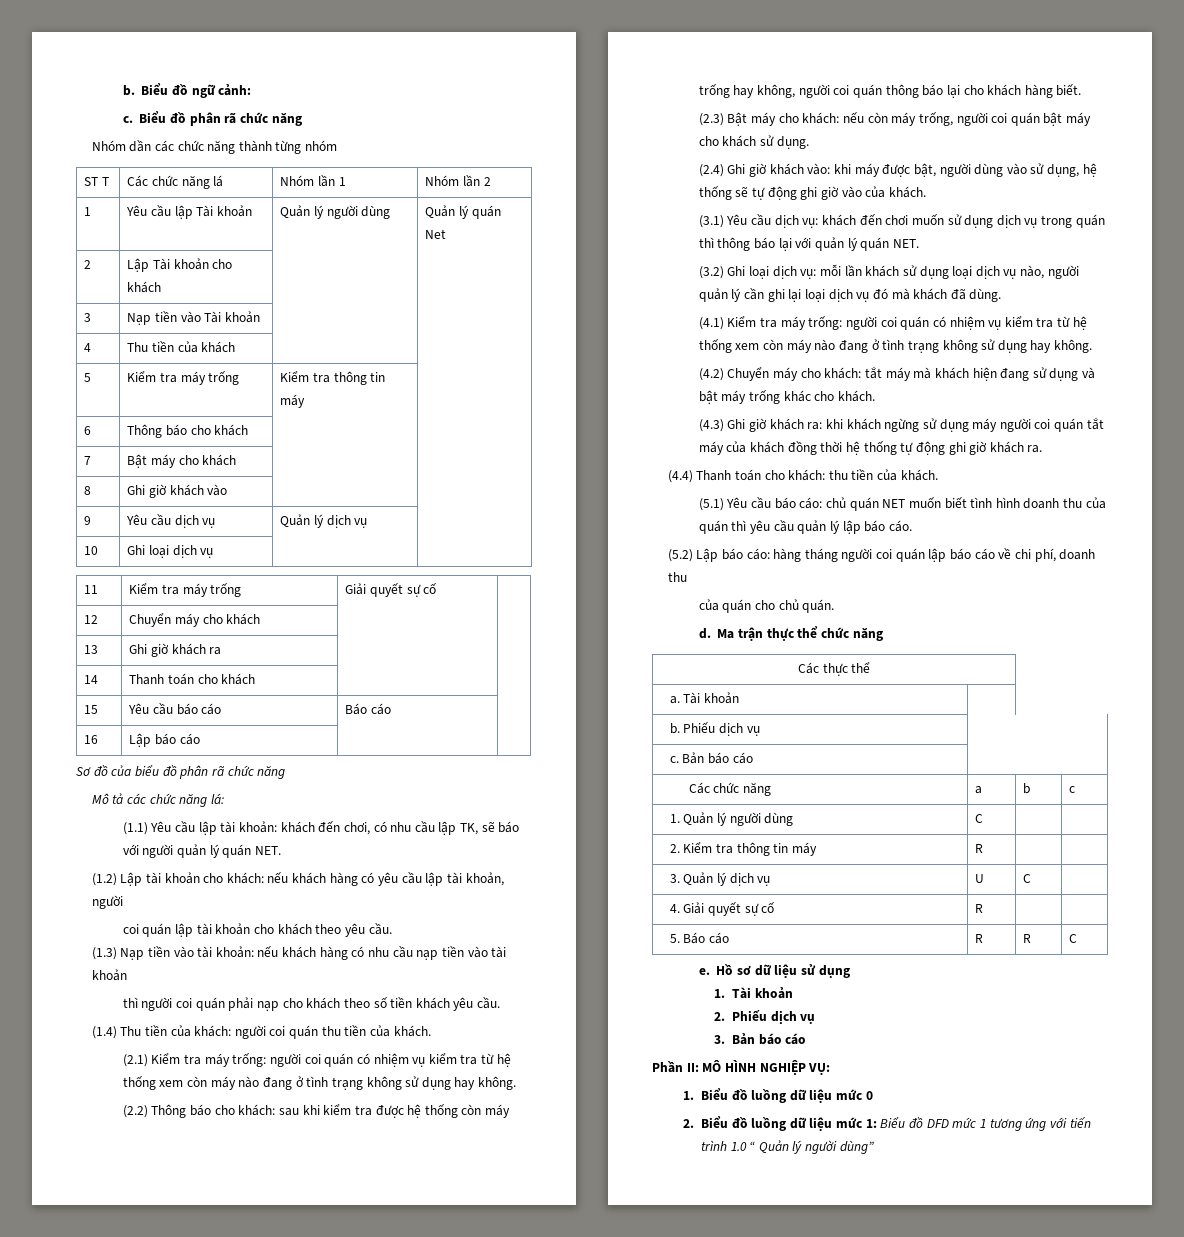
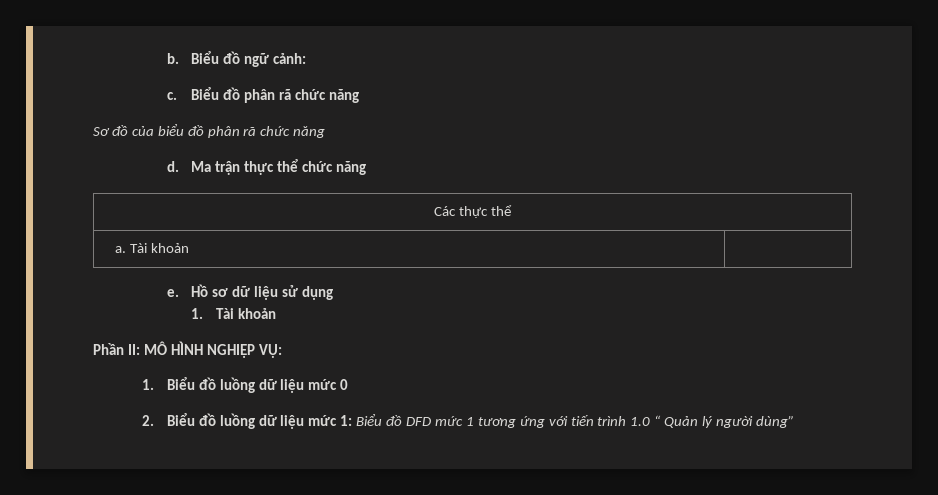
[91,140,338,154] [84,177,110,186] [127,175,224,189] [280,175,346,187] [425,175,491,187] [84,207,92,216] [126,205,253,219] [280,205,391,219] [425,205,501,219] [425,229,447,239] [84,260,92,269] [127,258,233,272] [127,281,162,293] [84,313,92,322] [127,311,261,325] [84,343,92,352] [127,341,236,353] [84,373,92,382] [127,371,240,385] [280,371,386,385] [280,394,306,408] [84,426,92,435] [127,424,249,438] [84,456,92,465] [127,454,237,468] [84,486,92,495] [127,484,228,498] [84,516,92,525] [126,514,216,528] [280,514,368,528] [84,546,99,555] [127,545,214,558] [84,585,99,594] [129,583,242,597] [345,583,437,597] [84,615,99,624] [129,613,261,627] [84,645,99,654] [129,643,222,657] [84,675,99,684] [129,673,256,685] [84,705,99,714] [128,703,222,715] [345,703,392,715] [84,735,99,744] [129,733,200,747] // Nhóm dần các chức năng thành từng nhóm // ST T | Các chức năng lá | Nhóm lần 1 | Nhóm lần 2 // 1 | Yêu cầu lập Tài khoản | Quản lý người dùng | Quản lý quán Net // 2 | Lập Tài khoản cho khách | | // 3 | Nạp tiền vào Tài khoản | | // 4 | Thu tiền của khách | | // 5 | Kiểm tra máy trống | Kiểm tra thông tin máy | // 6 | Thông báo cho khách | | // 7 | Bật máy cho khách | | // 8 | Ghi giờ khách vào | | // 9 | Yêu cầu dịch vụ | Quản lý dịch vụ | // 10 | Ghi loại dịch vụ | | // 11 | Kiểm tra máy trống | Giải quyết sự cố | // 12 | Chuyển máy cho khách | | // 13 | Ghi giờ khách ra | | // 14 | Thanh toán cho khách | | // 15 | Yêu cầu báo cáo | Báo cáo | // 16 | Lập báo cáo | | -> (359, 96) none
[91,793,224,807] [122,821,520,835] [122,844,281,858] [91,872,504,886] [91,895,123,909] [122,923,392,937] [91,946,507,960] [91,969,127,981] [122,997,501,1011] [91,1025,431,1039] [122,1053,511,1067] [122,1076,517,1090] [122,1104,511,1118] [698,84,1082,98] [698,112,1092,126] [698,135,809,149] [698,163,1097,177] [698,186,926,200] [698,214,1105,228] [698,237,919,251] [698,264,1079,279] [698,288,1002,302] [698,316,1087,330] [698,339,1093,353] [698,366,1096,381] [698,390,875,404] [698,417,1104,432] [698,441,1043,455] [667,469,938,483] [698,497,1106,511] [698,520,912,534] [667,548,1096,562] [667,572,687,582] [698,599,835,613] // Mô tả các chức năng lá: // (1.1) Yêu cầu lập tài khoản: khách đến chơi, có nhu cầu lập TK, sẽ báo với người quản lý quán NET. // (1.2) Lập tài khoản cho khách: nếu khách hàng có yêu cầu lập tài khoản, người // coi quán lập tài khoản cho khách theo yêu cầu. // (1.3) Nạp tiền vào tài khoản: nếu khách hàng có nhu cầu nạp tiền vào tài khoản // thì người coi quán phải nạp cho khách theo số tiền khách yêu cầu. // (1.4) Thu tiền của khách: người coi quán thu tiền của khách. // (2.1) Kiểm tra máy trống: người coi quán có nhiệm vụ kiểm tra từ hệ thống xem còn máy nào đang ở tình trạng không sử dụng hay không. // (2.2) Thông báo cho khách: sau khi kiểm tra được hệ thống còn máy trống hay không, người coi quán thông báo lại cho khách hàng biết. // (2.3) Bật máy cho khách: nếu còn máy trống, người coi quán bật máy cho khách sử dụng. // (2.4) Ghi giờ khách vào: khi máy được bật, người dùng vào sử dụng, hệ thống sẽ tự động ghi giờ vào của khách. // (3.1) Yêu cầu dịch vụ: khách đến chơi muốn sử dụng dịch vụ trong quán thì thông báo lại với quản lý quán NET. // (3.2) Ghi loại dịch vụ: mỗi lần khách sử dụng loại dịch vụ nào, người quản lý cần ghi lại loại dịch vụ đó mà khách đã dùng. // (4.1) Kiểm tra máy trống: người coi quán có nhiệm vụ kiểm tra từ hệ thống xem còn máy nào đang ở tình trạng không sử dụng hay không. // (4.2) Chuyển máy cho khách: tắt máy mà khách hiện đang sử dụng và bật máy trống khác cho khách. // (4.3) Ghi giờ khách ra: khi khách ngừng sử dụng máy người coi quán tắt máy của khách đồng thời hệ thống tự động ghi giờ khách ra. // (4.4) Thanh toán cho khách: thu tiền của khách. // (5.1) Yêu cầu báo cáo: chủ quán NET muốn biết tình hình doanh thu của quán thì yêu cầu quản lý lập báo cáo. // (5.2) Lập báo cáo: hàng tháng người coi quán lập báo cáo về chi phí, doanh thu // của quán cho chủ quán. -> (326, 132) none
[669,722,760,736] [669,752,753,764] [688,782,771,796] [975,786,983,794] [1023,783,1031,794] [1069,786,1076,793] [669,812,794,826] [975,814,984,823] [669,842,818,856] [975,844,984,853] [669,872,771,886] [975,874,985,883] [1023,874,1032,883] [669,902,775,916] [975,904,984,913] [669,932,730,944] [975,934,984,943] [1023,934,1032,943] [1069,934,1078,943] // b. Phiếu dịch vụ | // c. Bản báo cáo | // Các chức năng | a | b | c // 1. Quản lý người dùng | C | | // 2. Kiểm tra thông tin máy | R | | // 3. Quản lý dịch vụ | U | C | // 4. Giải quyết sự cố | R | | // 5. Báo cáo | R | R | C -> (189, 248) none
[714,1010,816,1025] [714,1033,807,1045] // 2. Phiếu dịch vụ // 3. Bản báo cáo -> (276, 313) none

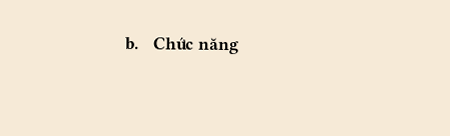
[191,51,307,67] [166,87,359,103] [93,124,326,138] [166,159,366,175] [434,205,512,218] [114,243,189,253] [166,284,333,300] [191,308,276,319] [93,341,282,358] [142,377,349,393] [142,413,794,429] Biểu đồ ngữ cảnh: // c. Biểu đồ phân rã chức năng // Sơ đồ của biểu đồ phân rã chức năng // d. Ma trận thực thể chức năng // Các thực thể // a. Tài khoản | // e. Hồ sơ dữ liệu sử dụng // 1. Tài khoản // Phần II: MÔ HÌNH NGHIỆP VỤ: // 1. Biểu đồ luồng dữ liệu mức 0 // 2. Biểu đồ luồng dữ liệu mức 1: Biểu đồ DFD mức 1 tương ứng với tiến trình 1.0 “ Quản lý người dùng” -> [153,37,239,55] Chức năng

